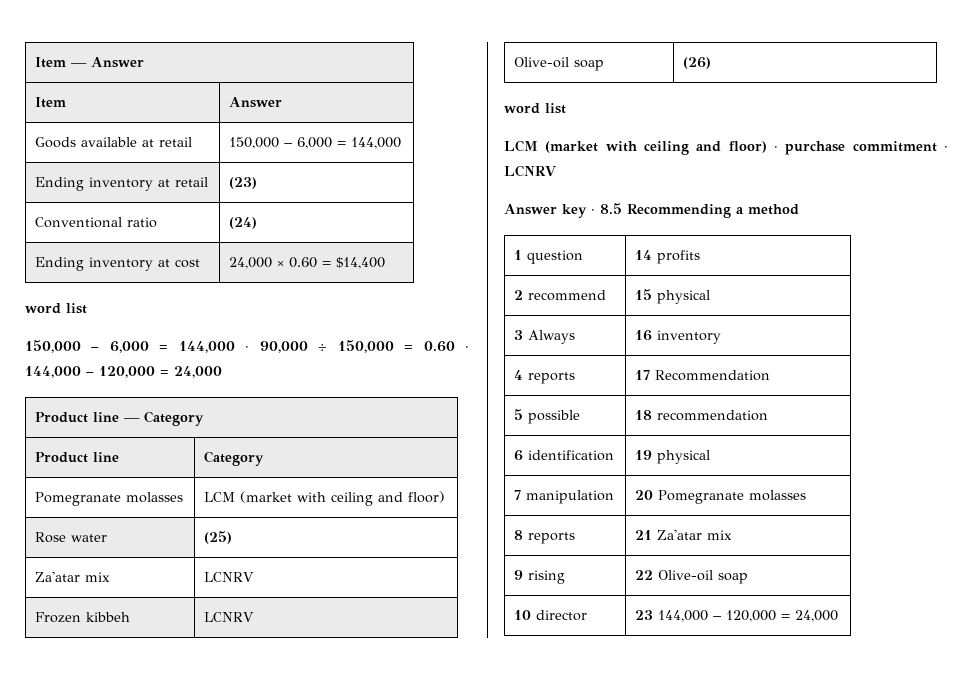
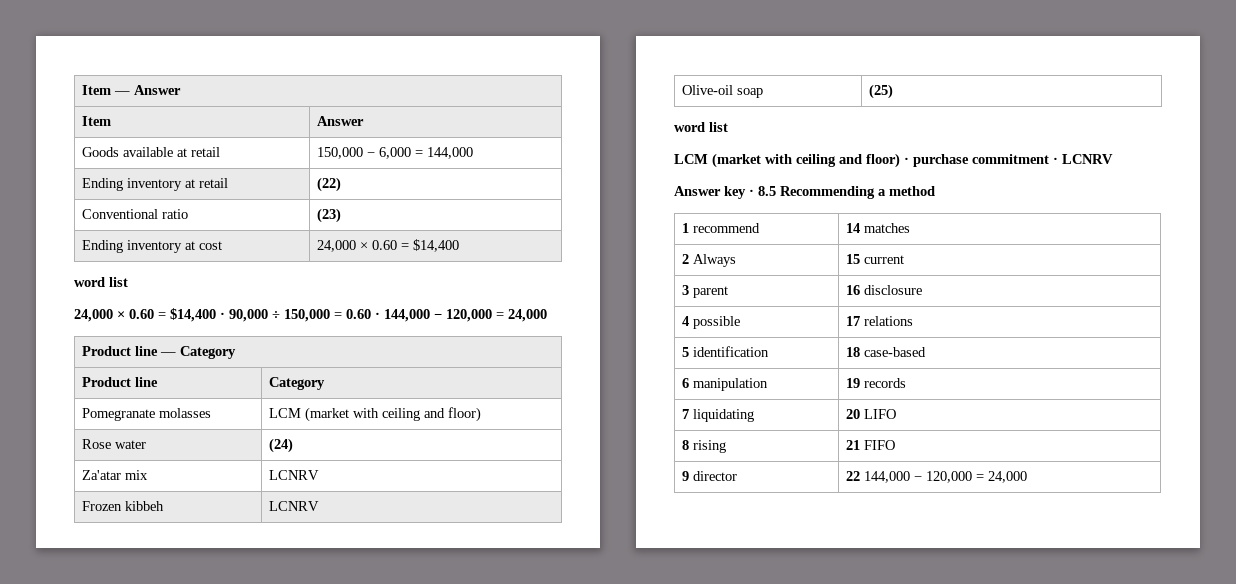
[229,177,258,189] (23) -> [316,177,341,192] (22)
[229,217,258,229] (24) -> [316,208,341,223] (23)
[25,340,235,353] 150,000 − 6,000 = 144,000 -> [74,308,216,322] 24,000 × 0.60 = $14,400
[204,531,233,544] (25) -> [268,438,293,453] (24)
[683,57,712,69] (26) -> [868,84,893,99] (25)
[527,250,584,264] question -> [692,223,760,233] recommend
[657,250,701,264] profits -> [863,223,910,233] matches
[528,290,607,301] recommend -> [692,254,736,267] Always
[657,290,711,304] physical -> [863,255,904,264] current
[528,330,576,344] Always -> [692,286,728,298] parent
[657,330,722,344] inventory -> [863,285,922,295] disclosure
[528,372,576,384] reports -> [692,316,740,329] possible
[655,370,771,381] Recommendation -> [863,316,913,326] relations
[528,410,581,424] possible -> [692,346,769,357] identification
[657,410,769,421] recommendation -> [863,347,926,357] case-based
[528,450,615,461] identification -> [692,378,768,391] manipulation
[657,450,711,464] physical -> [863,378,906,388] records
[526,490,615,504] manipulation -> [692,409,754,422] liquidating
[658,490,807,504] Pomegranate molasses -> [863,409,896,419] LIFO
[528,532,576,544] reports -> [692,440,726,453] rising
[657,529,733,540] Za'atar mix -> [863,440,895,450] FIFO
[528,570,566,584] rising -> [692,471,737,481] director
[658,570,749,584] [514,610,588,621] [635,610,654,620] Olive-oil soap // 10 director | 23 -> (860, 476) none

